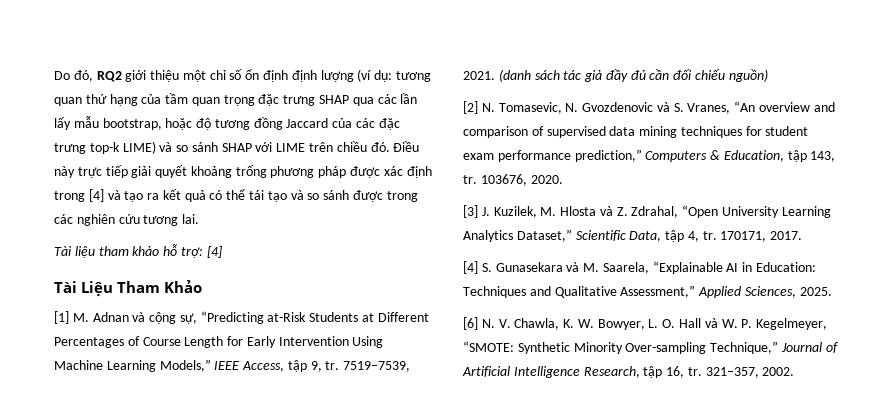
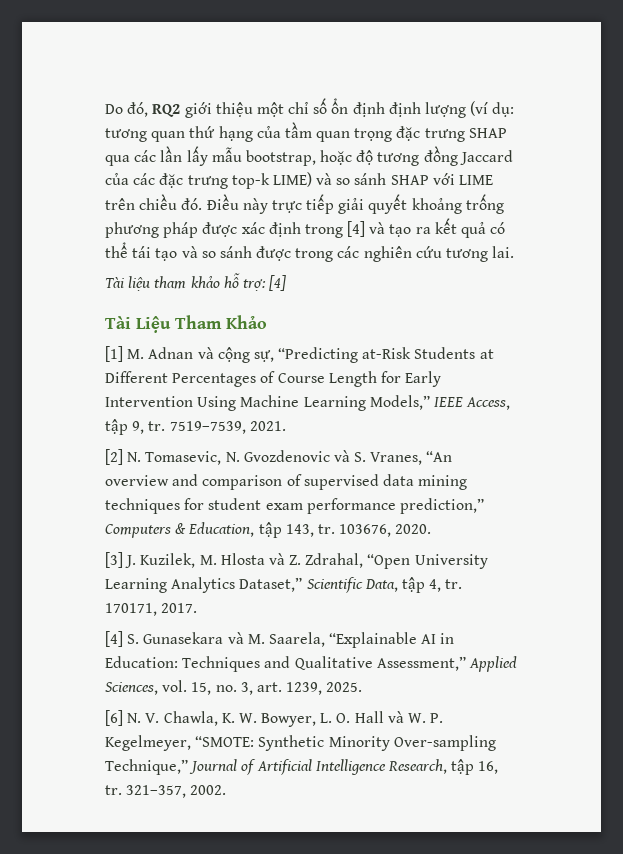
[498,69,768,82] (danh sách tác giả đầy đủ cần đối chiếu nguồn) -> (286, 426) none
(796, 292) none -> [162,680,323,695] vol. 15, no. 3, art. 1239,

